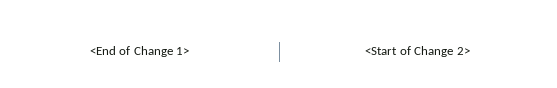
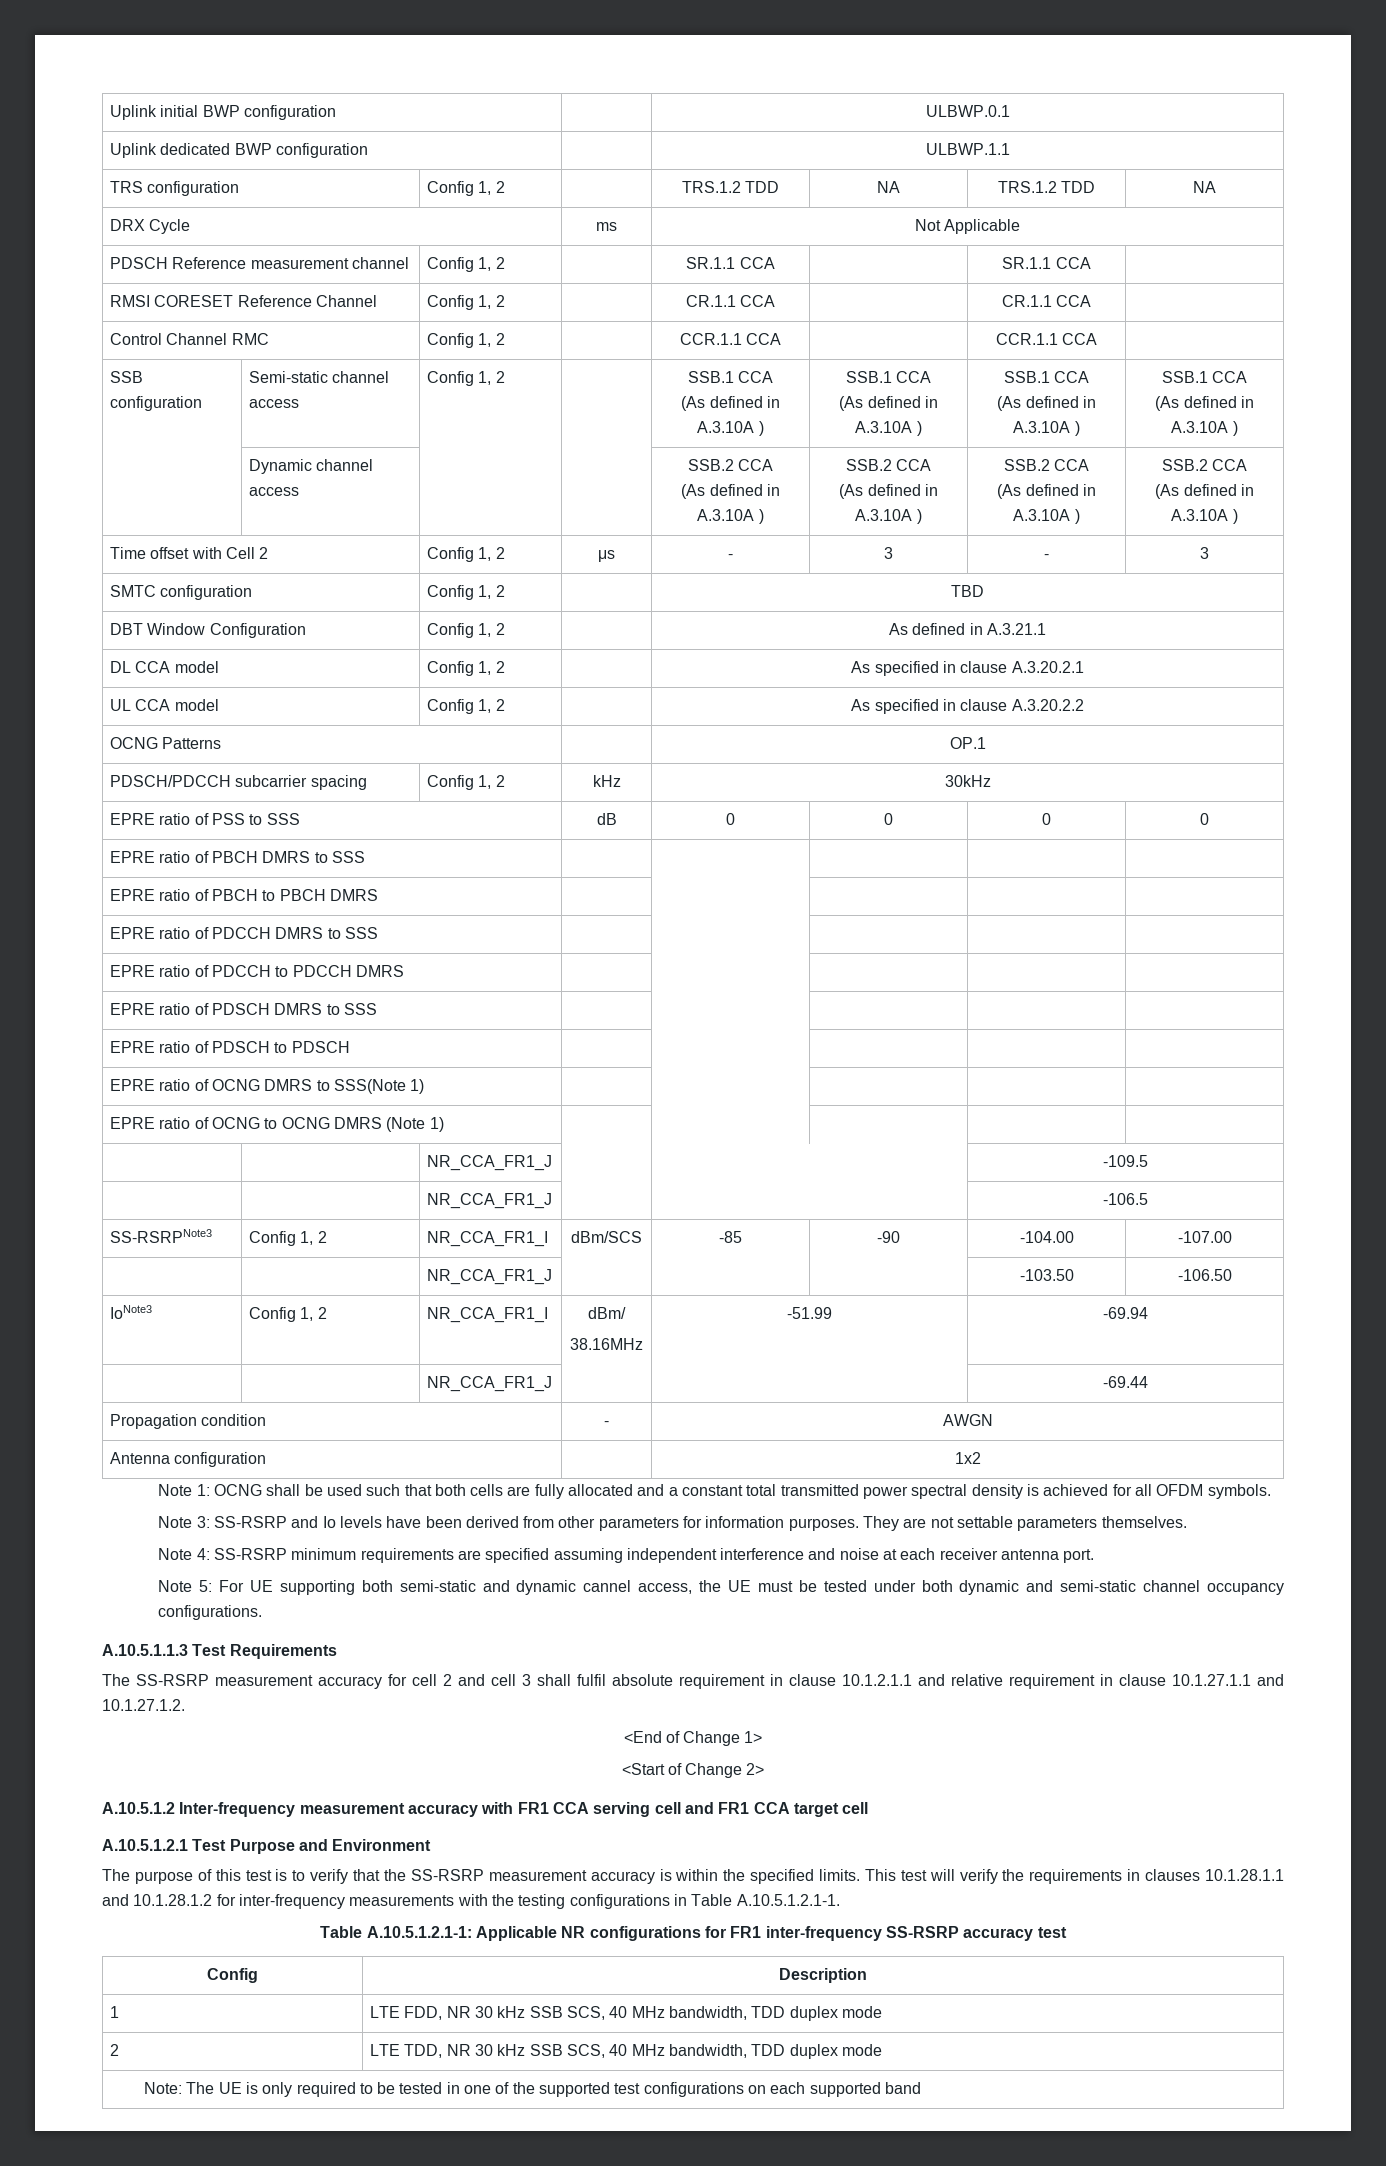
(89, 50) none -> [110,105,337,120] [925,105,1010,117] [110,143,369,158] [925,143,1010,155] [110,181,240,196] [427,181,505,196] [681,181,780,193] [877,181,900,193] [997,181,1096,193] [1193,181,1216,193] [110,219,191,234] [596,222,617,231] [914,219,1021,234] [110,257,410,269] [427,257,505,272] [686,257,775,269] [1002,257,1091,269] [110,295,378,307] [427,295,505,310] [685,295,776,307] [1001,295,1092,307] [110,333,269,345] [427,333,505,348] [679,333,782,345] [995,333,1098,345] [110,371,144,383] [110,396,203,411] [249,371,390,383] [249,399,300,408] [427,371,505,386] [687,371,774,383] [681,396,780,411] [697,421,764,436] [845,371,932,383] [839,396,938,411] [855,421,922,436] [1003,371,1090,383] [997,396,1096,411] [1013,421,1080,436] [1161,371,1248,383] [1155,396,1254,411] [1171,421,1238,436] [249,459,374,474] [249,487,300,496] [687,459,774,471] [681,484,780,499] [697,509,764,524] [845,459,932,471] [839,484,938,499] [855,509,922,524] [1003,459,1090,471] [997,484,1096,499] [1013,509,1080,524] [1161,459,1248,471] [1155,484,1254,499] [1171,509,1238,524] [110,547,269,559] [427,547,505,562] [598,550,615,562] [728,554,733,559] [884,547,893,559] [1044,554,1049,559] [1200,547,1209,559] [110,585,253,600] [427,585,505,600] [951,585,984,597] [110,623,306,638] [427,623,505,638] [889,623,1046,635] [110,661,219,673] [427,661,505,676] [851,661,1084,676] [110,699,219,711] [427,699,505,714] [851,699,1084,714] [110,737,222,749] [949,737,986,749] [110,775,367,790] [427,775,505,790] [592,775,621,787] [944,775,991,787] [110,813,300,825] [596,813,617,825] [726,813,735,825] [884,813,893,825] [1042,813,1051,825] [1200,813,1209,825] [110,851,366,863] [110,889,379,901] [110,927,379,939] [110,965,405,977] [110,1003,378,1015] [110,1041,350,1053] [110,1079,425,1094] [110,1117,444,1132] [427,1155,553,1171] [1103,1155,1148,1167] [427,1193,553,1209] [1103,1193,1148,1205] [110,1229,213,1243] [249,1231,327,1246] [427,1231,549,1247] [571,1231,642,1243] [719,1231,742,1243] [877,1231,900,1243] [1019,1231,1074,1243] [1177,1231,1232,1243] [427,1269,553,1285] [1019,1269,1074,1281] [1177,1269,1232,1281] [110,1305,153,1319] [249,1307,327,1322] [427,1307,549,1323] [588,1307,626,1319] [570,1338,643,1350] [787,1307,832,1319] [1103,1307,1148,1319] [427,1376,553,1392] [1103,1376,1148,1388] [110,1414,267,1429] [604,1421,609,1426] [942,1414,993,1426] [110,1452,267,1467] [954,1452,981,1464] [158,1484,1271,1499] [158,1516,1187,1531] [158,1548,1095,1563] [158,1580,1284,1595] [158,1605,263,1620] [102,1644,337,1659] [102,1674,1284,1689] [102,1699,185,1711] Uplink initial BWP configuration | | ULBWP.0.1 // Uplink dedicated BWP configuration | | ULBWP.1.1 // TRS configuration | Config 1, 2 | | TRS.1.2 TDD | NA | TRS.1.2 TDD | NA // DRX Cycle | ms | Not Applicable // PDSCH Reference measurement channel | Config 1, 2 | | SR.1.1 CCA | | SR.1.1 CCA | // RMSI CORESET Reference Channel | Config 1, 2 | | CR.1.1 CCA | | CR.1.1 CCA | // Control Channel RMC | Config 1, 2 | | CCR.1.1 CCA | | CCR.1.1 CCA | // SSB configuration | Semi-static channel access | Config 1, 2 | | SSB.1 CCA // (As defined in A.3.10A ) | SSB.1 CCA // (As defined in A.3.10A ) | SSB.1 CCA // (As defined in A.3.10A ) | SSB.1 CCA // (As defined in A.3.10A ) // | Dynamic channel access | | | SSB.2 CCA // (As defined in A.3.10A ) | SSB.2 CCA // (As defined in A.3.10A ) | SSB.2 CCA // (As defined in A.3.10A ) | SSB.2 CCA // (As defined in A.3.10A ) // Time offset with Cell 2 | Config 1, 2 | μs | - | 3 | - | 3 // SMTC configuration | Config 1, 2 | | TBD // DBT Window Configuration | Config 1, 2 | | As defined in A.3.21.1 // DL CCA model | Config 1, 2 | | As specified in clause A.3.20.2.1 // UL CCA model | Config 1, 2 | | As specified in clause A.3.20.2.2 // OCNG Patterns | | OP.1 // PDSCH/PDCCH subcarrier spacing | Config 1, 2 | kHz | 30kHz // EPRE ratio of PSS to SSS | dB | 0 | 0 | 0 | 0 // EPRE ratio of PBCH DMRS to SSS | | | | | // EPRE ratio of PBCH to PBCH DMRS | | | | | // EPRE ratio of PDCCH DMRS to SSS | | | | | // EPRE ratio of PDCCH to PDCCH DMRS | | | | | // EPRE ratio of PDSCH DMRS to SSS | | | | | // EPRE ratio of PDSCH to PDSCH | | | | | // EPRE ratio of OCNG DMRS to SSS(Note 1) | | | | | // EPRE ratio of OCNG to OCNG DMRS (Note 1) | | | | | // | | NR_CCA_FR1_J | | | -109.5 // | | NR_CCA_FR1_J | | | -106.5 // SS-RSRPNote3 | Config 1, 2 | NR_CCA_FR1_I | dBm/SCS | -85 | -90 | -104.00 | -107.00 // | | NR_CCA_FR1_J | | | | -103.50 | -106.50 // IoNote3 | Config 1, 2 | NR_CCA_FR1_I | dBm/ // 38.16MHz | -51.99 | -69.94 // | | NR_CCA_FR1_J | | | -69.44 // Propagation condition | - | AWGN // Antenna configuration | | 1x2 // Note 1: OCNG shall be used such that both cells are fully allocated and a constant total transmitted power spectral density is achieved for all OFDM symbols. // Note 3: SS-RSRP and Io levels have been derived from other parameters for information purposes. They are not settable parameters themselves. // Note 4: SS-RSRP minimum requirements are specified assuming independent interference and noise at each receiver antenna port. // Note 5: For UE supporting both semi-static and dynamic cannel access, the UE must be tested under both dynamic and semi-static channel occupancy configurations. // A.10.5.1.1.3 Test Requirements // The SS-RSRP measurement accuracy for cell 2 and cell 3 shall fulfil absolute requirement in clause 10.1.2.1.1 and relative requirement in clause 10.1.27.1.1 and 10.1.27.1.2. //
(470, 51) none -> [102,1802,869,1817] [102,1839,432,1854] [102,1869,1284,1884] [102,1894,840,1909] [320,1926,1067,1941] [207,1968,258,1983] [779,1968,867,1983] [110,2006,120,2018] [370,2006,883,2021] [110,2044,120,2056] [370,2044,883,2059] [143,2082,921,2097] // A.10.5.1.2 Inter-frequency measurement accuracy with FR1 CCA serving cell and FR1 CCA target cell // A.10.5.1.2.1 Test Purpose and Environment // The purpose of this test is to verify that the SS-RSRP measurement accuracy is within the specified limits. This test will verify the requirements in clauses 10.1.28.1.1 and 10.1.28.1.2 for inter-frequency measurements with the testing configurations in Table A.10.5.1.2.1-1. // Table A.10.5.1.2.1-1: Applicable NR configurations for FR1 inter-frequency SS-RSRP accuracy test // Config | Description // 1 | LTE FDD, NR 30 kHz SSB SCS, 40 MHz bandwidth, TDD duplex mode // 2 | LTE TDD, NR 30 kHz SSB SCS, 40 MHz bandwidth, TDD duplex mode // Note: The UE is only required to be tested in one of the supported test configurations on each supported band

